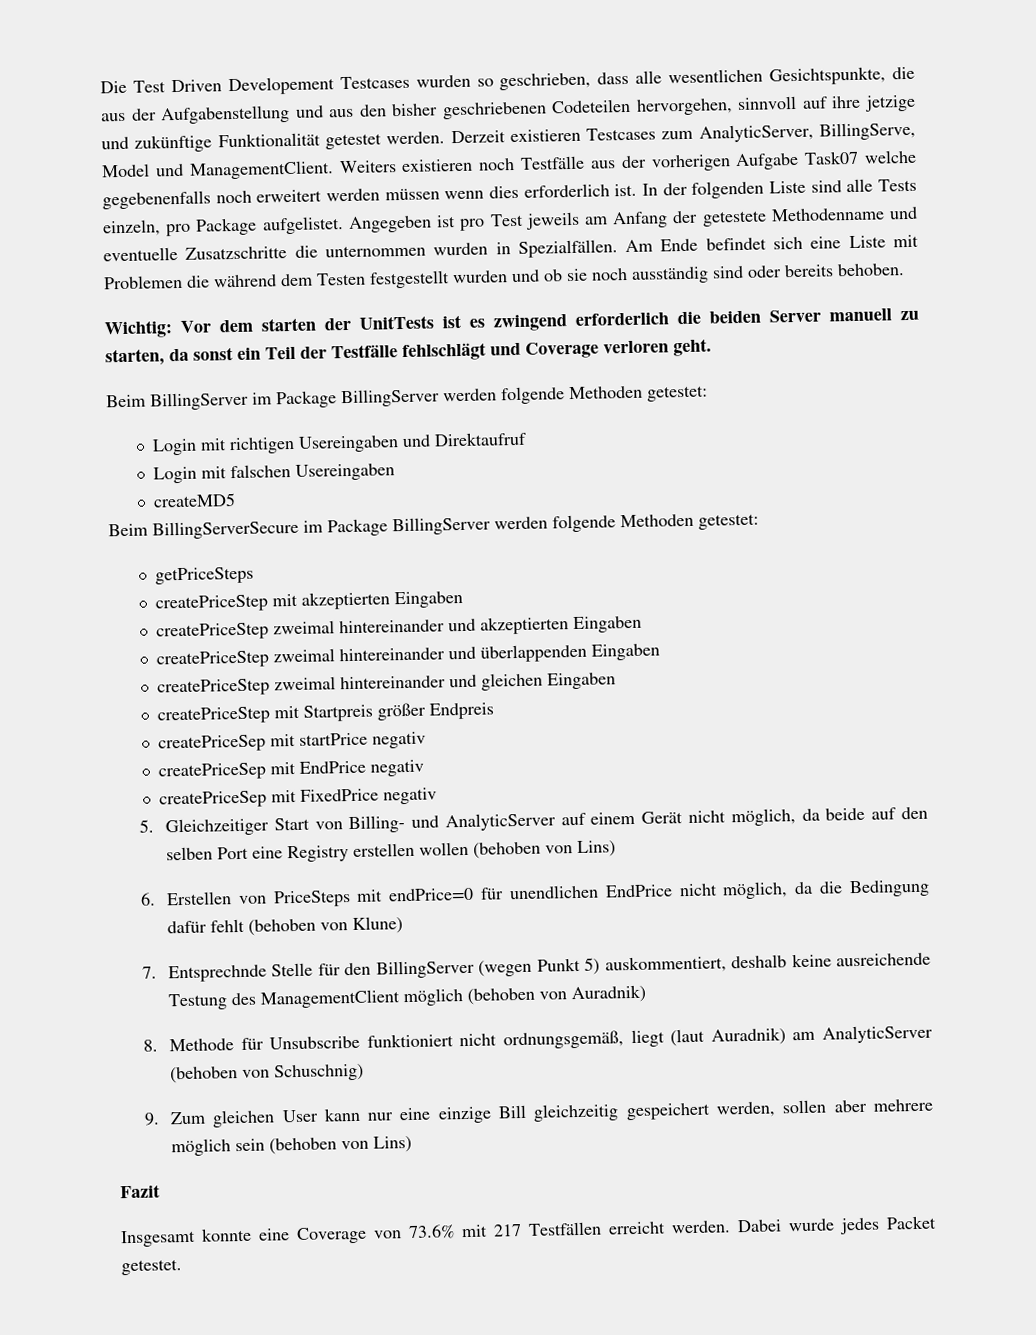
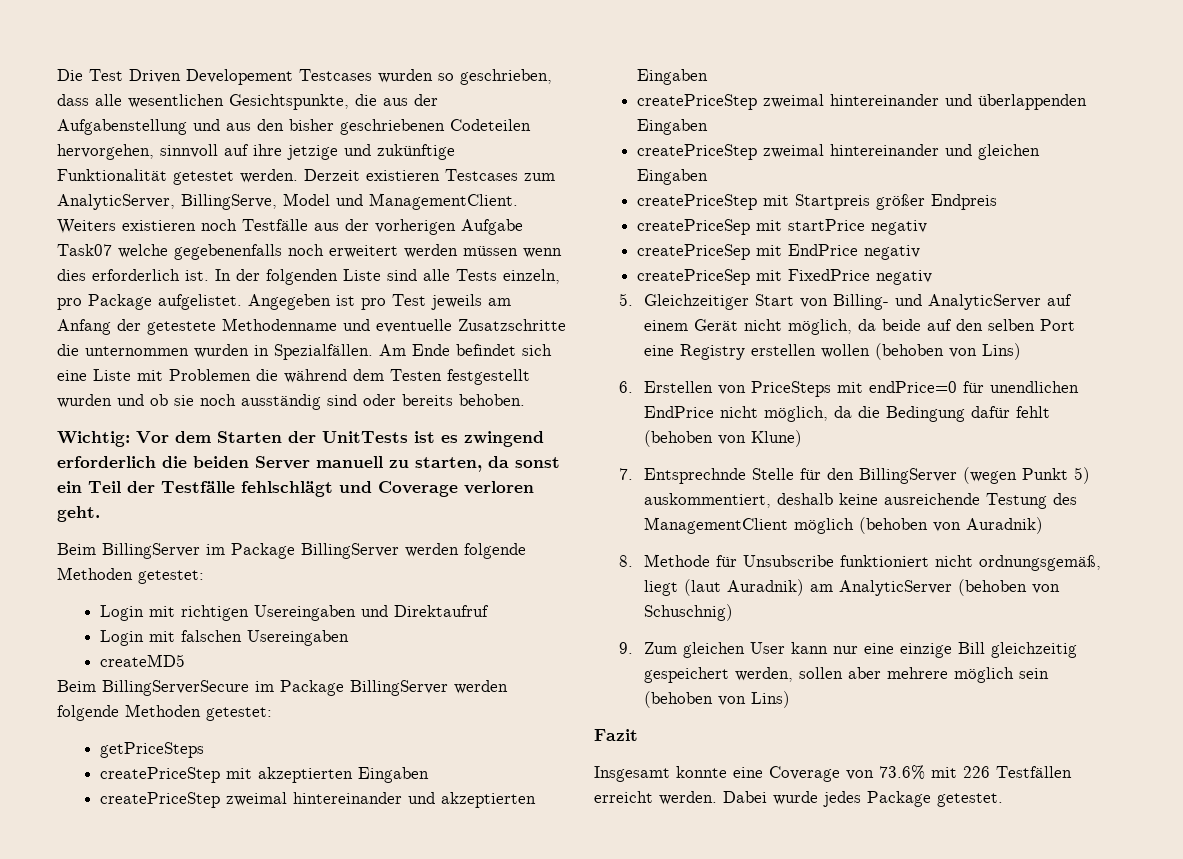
[261,317,316,332] starten -> [217,431,282,443] Starten
[493,1224,522,1237] 217 -> [963,766,990,778] 226
[886,1215,937,1230] Packet -> [867,791,931,807] Package

